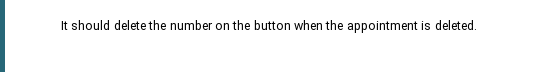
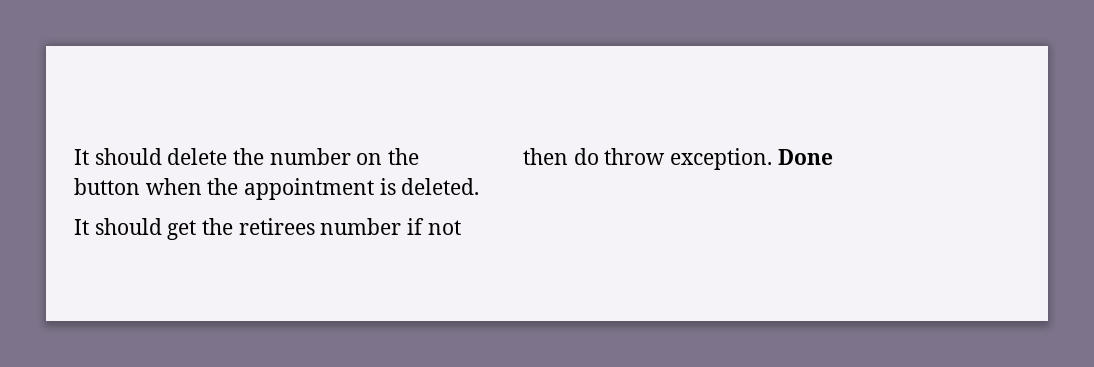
(477, 25) none -> [74,218,461,240] [523,148,833,170] // It should get the retirees number if not then do throw exception. Done

